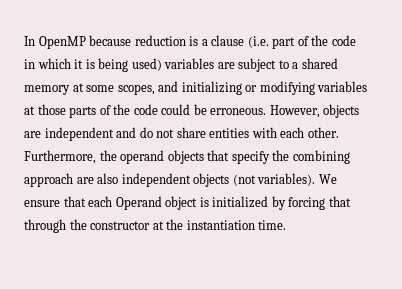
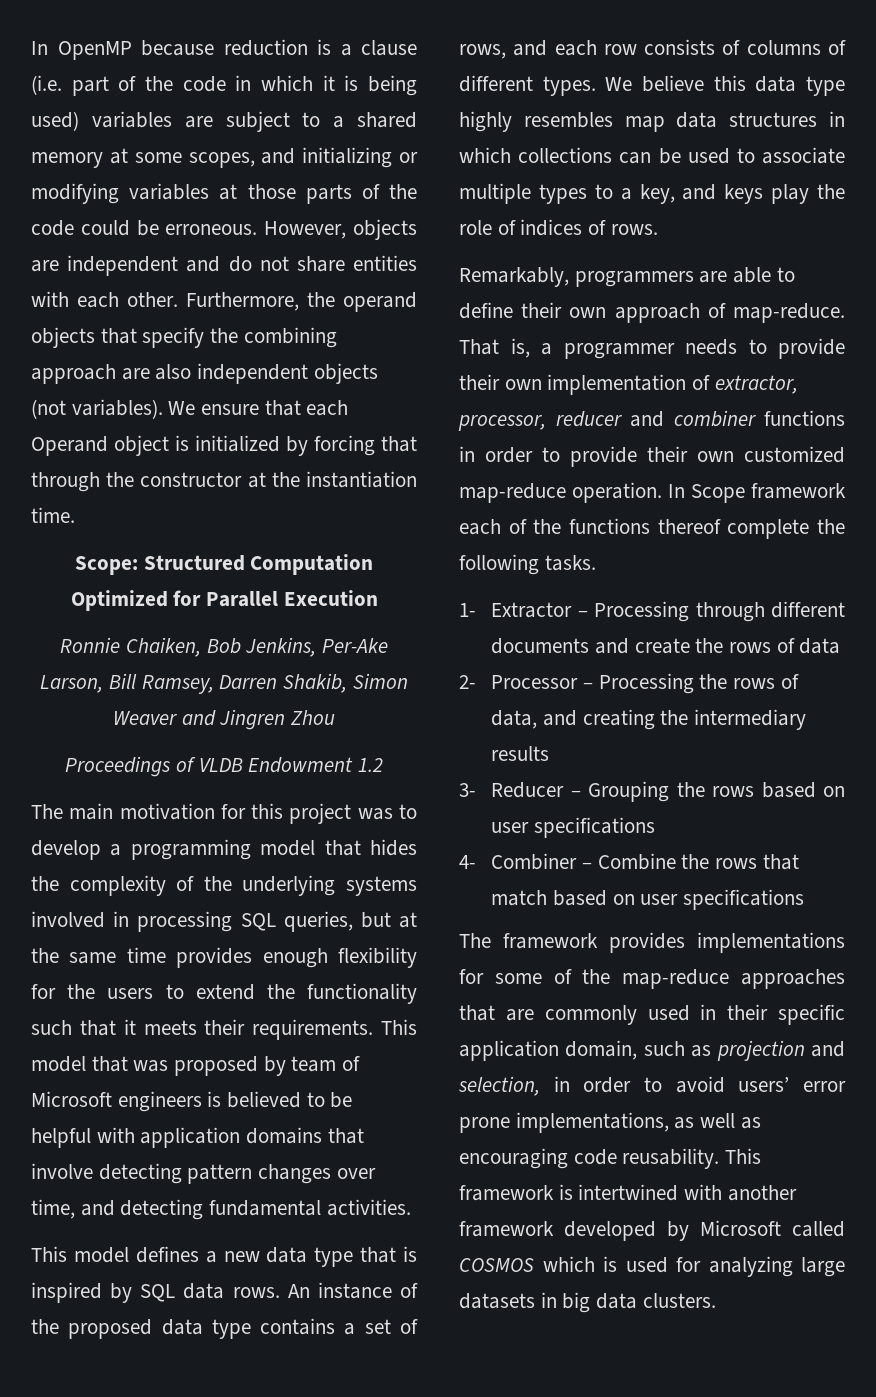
(287, 225) none -> [74,554,374,575] [70,590,378,611] [60,637,388,657] [40,673,408,694] [112,709,336,730] [65,756,383,777] [31,803,417,824] [31,839,417,860] [31,875,417,896] [31,911,417,932] [31,947,417,968] [31,983,417,1004] [31,1019,418,1040] [31,1056,361,1076] [31,1091,353,1112] [31,1127,364,1148] [31,1163,376,1184] [31,1199,411,1220] [31,1246,417,1267] [31,1282,419,1303] [31,1318,418,1339] [459,39,846,59] [459,75,845,96] [459,111,845,132] [459,147,845,164] [459,183,845,204] [459,219,658,236] [459,267,795,287] [459,302,845,323] [459,338,845,359] [459,374,798,395] [458,410,845,431] [459,446,845,467] [459,482,846,503] [459,518,845,539] [459,554,596,575] [459,601,845,622] [491,638,841,654] [459,673,799,694] [491,709,806,730] [491,746,550,761] [459,781,845,802] [491,817,655,838] [459,853,799,870] [491,889,804,910] [459,932,845,953] [459,969,845,989] [459,1004,845,1025] [459,1040,845,1061] [458,1076,846,1096] [459,1112,761,1133] [459,1148,762,1169] [459,1184,797,1201] [459,1220,845,1241] [459,1256,845,1277] [459,1292,716,1313] // Scope: Structured Computation Optimized for Parallel Execution // Ronnie Chaiken, Bob Jenkins, Per-Ake Larson, Bill Ramsey, Darren Shakib, Simon Weaver and Jingren Zhou // Proceedings of VLDB Endowment 1.2 // The main motivation for this project was to develop a programming model that hides the complexity of the underlying systems involved in processing SQL queries, but at the same time provides enough flexibility for the users to extend the functionality such that it meets their requirements. This model that was proposed by team of Microsoft engineers is believed to be helpful with application domains that involve detecting pattern changes over time, and detecting fundamental activities. // This model defines a new data type that is inspired by SQL data rows. An instance of the proposed data type contains a set of rows, and each row consists of columns of different types. We believe this data type highly resembles map data structures in which collections can be used to associate multiple types to a key, and keys play the role of indices of rows. // Remarkably, programmers are able to define their own approach of map-reduce. That is, a programmer needs to provide their own implementation of extractor, processor, reducer and combiner functions in order to provide their own customized map-reduce operation. In Scope framework each of the functions thereof complete the following tasks. // 1- Extractor – Processing through different documents and create the rows of data // 2- Processor – Processing the rows of data, and creating the intermediary results // 3- Reducer – Grouping the rows based on user specifications // 4- Combiner – Combine the rows that match based on user specifications // The framework provides implementations for some of the map-reduce approaches that are commonly used in their specific application domain, such as projection and selection, in order to avoid users’ error prone implementations, as well as encouraging code reusability. This framework is intertwined with another framework developed by Microsoft called COSMOS which is used for analyzing large datasets in big data clusters.

